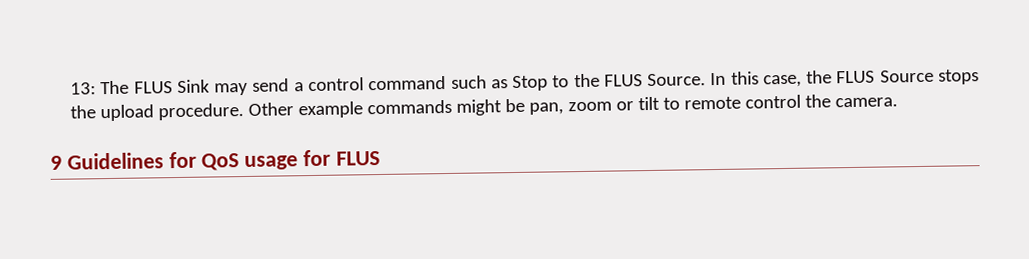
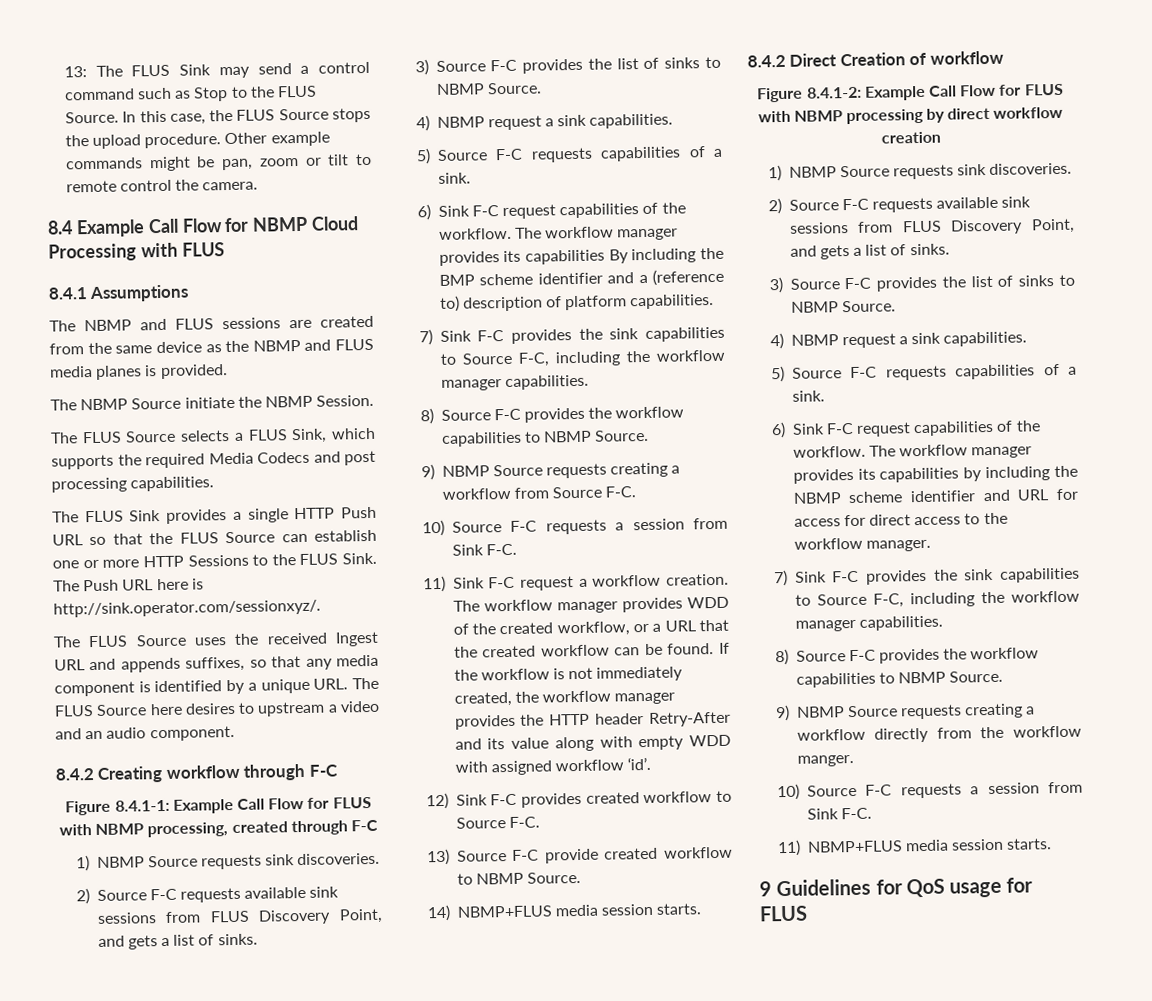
(899, 102) none -> [47,216,360,238] [48,242,225,262] [48,284,190,303] [49,315,374,332] [49,338,374,355] [50,364,228,380] [50,394,375,411] [50,427,377,444] [51,450,376,470] [51,476,215,493] [52,506,378,524] [52,529,377,546] [52,552,377,569] [53,578,204,592] [53,599,321,618] [53,631,379,648] [54,654,379,673] [54,677,379,697] [54,700,380,717] [55,725,235,742] [55,763,338,783] [65,796,372,816] [59,819,378,838] [75,852,381,872] [75,886,340,905] [96,908,383,925] [97,933,258,950] [414,56,721,76] [435,82,542,95] [415,113,674,132] [415,146,723,165] [437,172,471,184] [416,202,686,221] [438,226,679,241] [438,247,724,266] [438,268,724,286] [439,293,715,312] [418,326,725,346] [439,349,725,367] [440,374,589,391] [419,406,685,425] [441,429,650,447] [420,462,681,481] [441,486,637,500] [421,517,728,537] [451,543,517,556] [422,573,729,593] [452,596,729,614] [452,619,729,637] [453,642,730,658] [453,666,684,682] [453,690,676,707] [454,711,731,730] [454,734,731,752] [454,756,652,776] [425,790,732,810] [455,816,540,829] [426,846,733,866] [456,871,582,885] [426,903,703,922] [747,50,1004,68] [757,83,1064,103] [757,106,1064,125] [880,131,941,144] [767,162,1073,182] [767,196,1032,215] [789,218,1075,235] [789,243,950,260] [768,274,1075,294] [790,300,896,313] [769,331,1028,350] [770,363,1077,383] [791,390,825,402] [770,420,1041,439] [792,444,1033,459] [792,465,1078,484] [792,488,1079,504] [793,512,1008,527] [793,537,931,552] [773,567,1080,587] [794,590,1080,608] [794,615,943,632] [774,647,1040,666] [795,670,1004,688] [774,703,1036,722] [796,725,1082,743] [796,755,854,767] [776,781,1083,801] [806,807,872,820] [776,838,1053,857] // 8.4 Example Call Flow for NBMP Cloud Processing with FLUS // 8.4.1 Assumptions // The NBMP and FLUS sessions are created from the same device as the NBMP and FLUS media planes is provided. // The NBMP Source initiate the NBMP Session. // The FLUS Source selects a FLUS Sink, which supports the required Media Codecs and post processing capabilities. // The FLUS Sink provides a single HTTP Push URL so that the FLUS Source can establish one or more HTTP Sessions to the FLUS Sink. The Push URL here is http://sink.operator.com/sessionxyz/. // The FLUS Source uses the received Ingest URL and appends suffixes, so that any media component is identified by a unique URL. The FLUS Source here desires to upstream a video and an audio component. // 8.4.2 Creating workflow through F-C // Figure 8.4.1-1: Example Call Flow for FLUS with NBMP processing, created through F-C // 1) NBMP Source requests sink discoveries. // 2) Source F-C requests available sink sessions from FLUS Discovery Point, and gets a list of sinks. // 3) Source F-C provides the list of sinks to NBMP Source. // 4) NBMP request a sink capabilities. // 5) Source F-C requests capabilities of a sink. // 6) Sink F-C request capabilities of the workflow. The workflow manager provides its capabilities By including the BMP scheme identifier and a (reference to) description of platform capabilities. // 7) Sink F-C provides the sink capabilities to Source F-C, including the workflow manager capabilities. // 8) Source F-C provides the workflow capabilities to NBMP Source. // 9) NBMP Source requests creating a workflow from Source F-C. // 10) Source F-C requests a session from Sink F-C. // 11) Sink F-C request a workflow creation. The workflow manager provides WDD of the created workflow, or a URL that the created workflow can be found. If the workflow is not immediately created, the workflow manager provides the HTTP header Retry-After and its value along with empty WDD with assigned workflow ‘id’. // 12) Sink F-C provides created workflow to Source F-C. // 13) Source F-C provide created workflow to NBMP Source. // 14) NBMP+FLUS media session starts. // 8.4.2 Direct Creation of workflow // Figure 8.4.1-2: Example Call Flow for FLUS with NBMP processing by direct workflow creation // 1) NBMP Source requests sink discoveries. // 2) Source F-C requests available sink sessions from FLUS Discovery Point, and gets a list of sinks. // 3) Source F-C provides the list of sinks to NBMP Source. // 4) NBMP request a sink capabilities. // 5) Source F-C requests capabilities of a sink. // 6) Sink F-C request capabilities of the workflow. The workflow manager provides its capabilities by including the NBMP scheme identifier and URL for access for direct access to the workflow manager. // 7) Sink F-C provides the sink capabilities to Source F-C, including the workflow manager capabilities. // 8) Source F-C provides the workflow capabilities to NBMP Source. // 9) NBMP Source requests creating a workflow directly from the workflow manger. // 10) Source F-C requests a session from Sink F-C. // 11) NBMP+FLUS media session starts.

